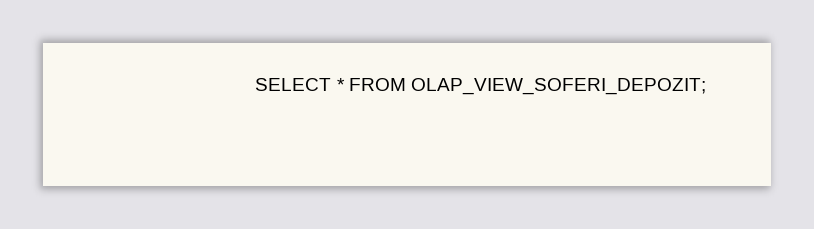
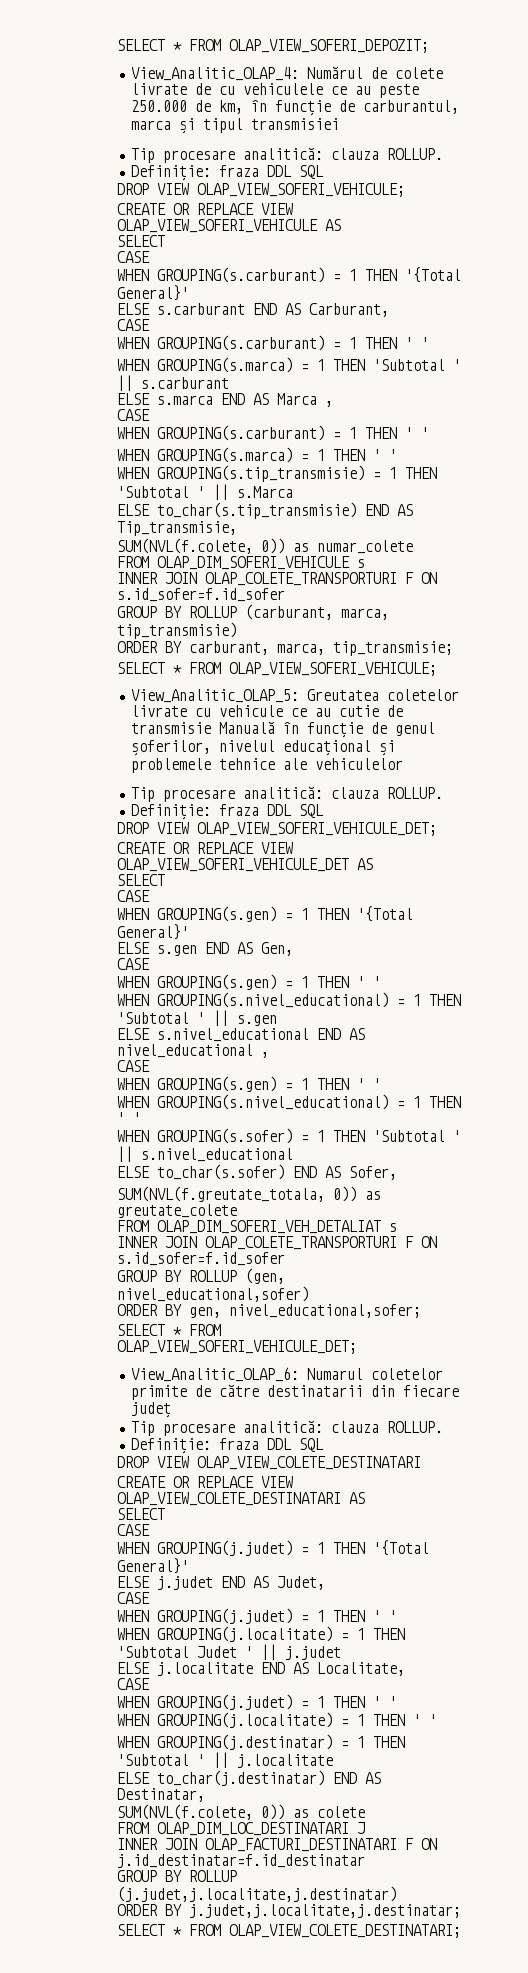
(706, 86) none -> [131,66,444,81] [131,83,420,98] [131,100,460,116] [131,118,340,134] [131,147,444,163] [131,165,325,181] [117,183,406,197] [117,203,294,215] [117,219,342,233] [117,235,166,247] [117,251,151,263] [117,267,462,283] [117,285,190,301] [117,303,390,317] [117,319,151,331] [117,335,430,351] [117,357,462,373] [117,375,230,391] [117,393,334,407] [117,409,151,421] [117,425,430,441] [117,447,398,463] [117,465,438,482] [117,484,294,500] [117,502,414,519] [117,521,238,536] [117,538,414,554] [117,556,366,570] [117,572,438,586] [117,588,286,602] [117,604,390,620] [117,622,238,639] [117,641,454,656] [117,662,438,676] [131,689,460,703] [131,705,404,717] [131,721,436,738] [131,740,396,756] [131,758,404,773] [131,786,444,802] [131,804,325,820] [117,822,438,836] [117,842,294,854] [117,858,374,872] [117,874,166,886] [117,890,151,902] [117,906,414,922] [117,924,190,940] [117,942,294,956] [117,958,151,970] [117,974,382,990] [117,992,462,1008] [117,1010,278,1026] [117,1028,366,1042] [117,1044,270,1058] [117,1060,151,1072] [117,1076,382,1092] [117,1094,462,1110] [117,1112,142,1124] [117,1128,462,1144] [117,1146,294,1162] [117,1164,398,1180] [117,1186,382,1202] [117,1204,238,1218] [117,1220,398,1234] [117,1236,438,1250] [117,1252,286,1266] [117,1268,286,1284] [117,1286,310,1302] [117,1304,422,1318] [117,1324,222,1336] [117,1340,358,1354] [131,1367,444,1382] [131,1384,460,1400] [131,1402,172,1418] [131,1420,444,1436] [131,1438,325,1454] [117,1456,422,1470] [117,1476,294,1488] [117,1492,366,1506] [117,1508,166,1520] [117,1524,151,1536] [117,1540,430,1556] [117,1558,190,1574] [117,1576,326,1590] [117,1592,151,1604] [117,1608,398,1624] [117,1626,406,1642] [117,1644,342,1660] [117,1662,406,1676] [117,1678,151,1690] [117,1694,398,1710] [117,1712,438,1728] [117,1734,406,1750] [117,1752,334,1768] [117,1770,382,1786] [117,1788,206,1802] [117,1804,366,1820] [117,1822,366,1836] [117,1838,438,1852] [117,1854,366,1868] [117,1870,238,1882] [117,1886,398,1902] [117,1904,462,1918] [117,1924,462,1938] // View_Analitic_OLAP_4: Numărul de colete livrate de cu vehiculele ce au peste 250.000 de km, în funcție de carburantul, marca și tipul transmisiei // Tip procesare analitică: clauza ROLLUP. // Definiție: fraza DDL SQL // DROP VIEW OLAP_VIEW_SOFERI_VEHICULE; // CREATE OR REPLACE VIEW OLAP_VIEW_SOFERI_VEHICULE AS // SELECT // CASE // WHEN GROUPING(s.carburant) = 1 THEN '{Total General}' // ELSE s.carburant END AS Carburant, // CASE // WHEN GROUPING(s.carburant) = 1 THEN ' ' // WHEN GROUPING(s.marca) = 1 THEN 'Subtotal ' || s.carburant // ELSE s.marca END AS Marca , // CASE // WHEN GROUPING(s.carburant) = 1 THEN ' ' // WHEN GROUPING(s.marca) = 1 THEN ' ' // WHEN GROUPING(s.tip_transmisie) = 1 THEN 'Subtotal ' || s.Marca // ELSE to_char(s.tip_transmisie) END AS Tip_transmisie, // SUM(NVL(f.colete, 0)) as numar_colete // FROM OLAP_DIM_SOFERI_VEHICULE s // INNER JOIN OLAP_COLETE_TRANSPORTURI F ON s.id_sofer=f.id_sofer // GROUP BY ROLLUP (carburant, marca, tip_transmisie) // ORDER BY carburant, marca, tip_transmisie; // SELECT * FROM OLAP_VIEW_SOFERI_VEHICULE; // View_Analitic_OLAP_5: Greutatea coletelor livrate cu vehicule ce au cutie de transmisie Manuală în funcție de genul șoferilor, nivelul educațional și problemele tehnice ale vehiculelor // Tip procesare analitică: clauza ROLLUP. // Definiție: fraza DDL SQL // DROP VIEW OLAP_VIEW_SOFERI_VEHICULE_DET; // CREATE OR REPLACE VIEW OLAP_VIEW_SOFERI_VEHICULE_DET AS // SELECT // CASE // WHEN GROUPING(s.gen) = 1 THEN '{Total General}' // ELSE s.gen END AS Gen, // CASE // WHEN GROUPING(s.gen) = 1 THEN ' ' // WHEN GROUPING(s.nivel_educational) = 1 THEN 'Subtotal ' || s.gen // ELSE s.nivel_educational END AS nivel_educational , // CASE // WHEN GROUPING(s.gen) = 1 THEN ' ' // WHEN GROUPING(s.nivel_educational) = 1 THEN ' ' // WHEN GROUPING(s.sofer) = 1 THEN 'Subtotal ' || s.nivel_educational // ELSE to_char(s.sofer) END AS Sofer, // SUM(NVL(f.greutate_totala, 0)) as greutate_colete // FROM OLAP_DIM_SOFERI_VEH_DETALIAT s // INNER JOIN OLAP_COLETE_TRANSPORTURI F ON s.id_sofer=f.id_sofer // GROUP BY ROLLUP (gen, nivel_educational,sofer) // ORDER BY gen, nivel_educational,sofer; // SELECT * FROM OLAP_VIEW_SOFERI_VEHICULE_DET; // View_Analitic_OLAP_6: Numarul coletelor primite de către destinatarii din fiecare județ // Tip procesare analitică: clauza ROLLUP. // Definiție: fraza DDL SQL // DROP VIEW OLAP_VIEW_COLETE_DESTINATARI // CREATE OR REPLACE VIEW OLAP_VIEW_COLETE_DESTINATARI AS // SELECT // CASE // WHEN GROUPING(j.judet) = 1 THEN '{Total General}' // ELSE j.judet END AS Judet, // CASE // WHEN GROUPING(j.judet) = 1 THEN ' ' // WHEN GROUPING(j.localitate) = 1 THEN 'Subtotal Judet ' || j.judet // ELSE j.localitate END AS Localitate, // CASE // WHEN GROUPING(j.judet) = 1 THEN ' ' // WHEN GROUPING(j.localitate) = 1 THEN ' ' // WHEN GROUPING(j.destinatar) = 1 THEN 'Subtotal ' || j.localitate // ELSE to_char(j.destinatar) END AS Destinatar, // SUM(NVL(f.colete, 0)) as colete // FROM OLAP_DIM_LOC_DESTINATARI J // INNER JOIN OLAP_FACTURI_DESTINATARI F ON j.id_destinatar=f.id_destinatar // GROUP BY ROLLUP (j.judet,j.localitate,j.destinatar) // ORDER BY j.judet,j.localitate,j.destinatar; // SELECT * FROM OLAP_VIEW_COLETE_DESTINATARI;

